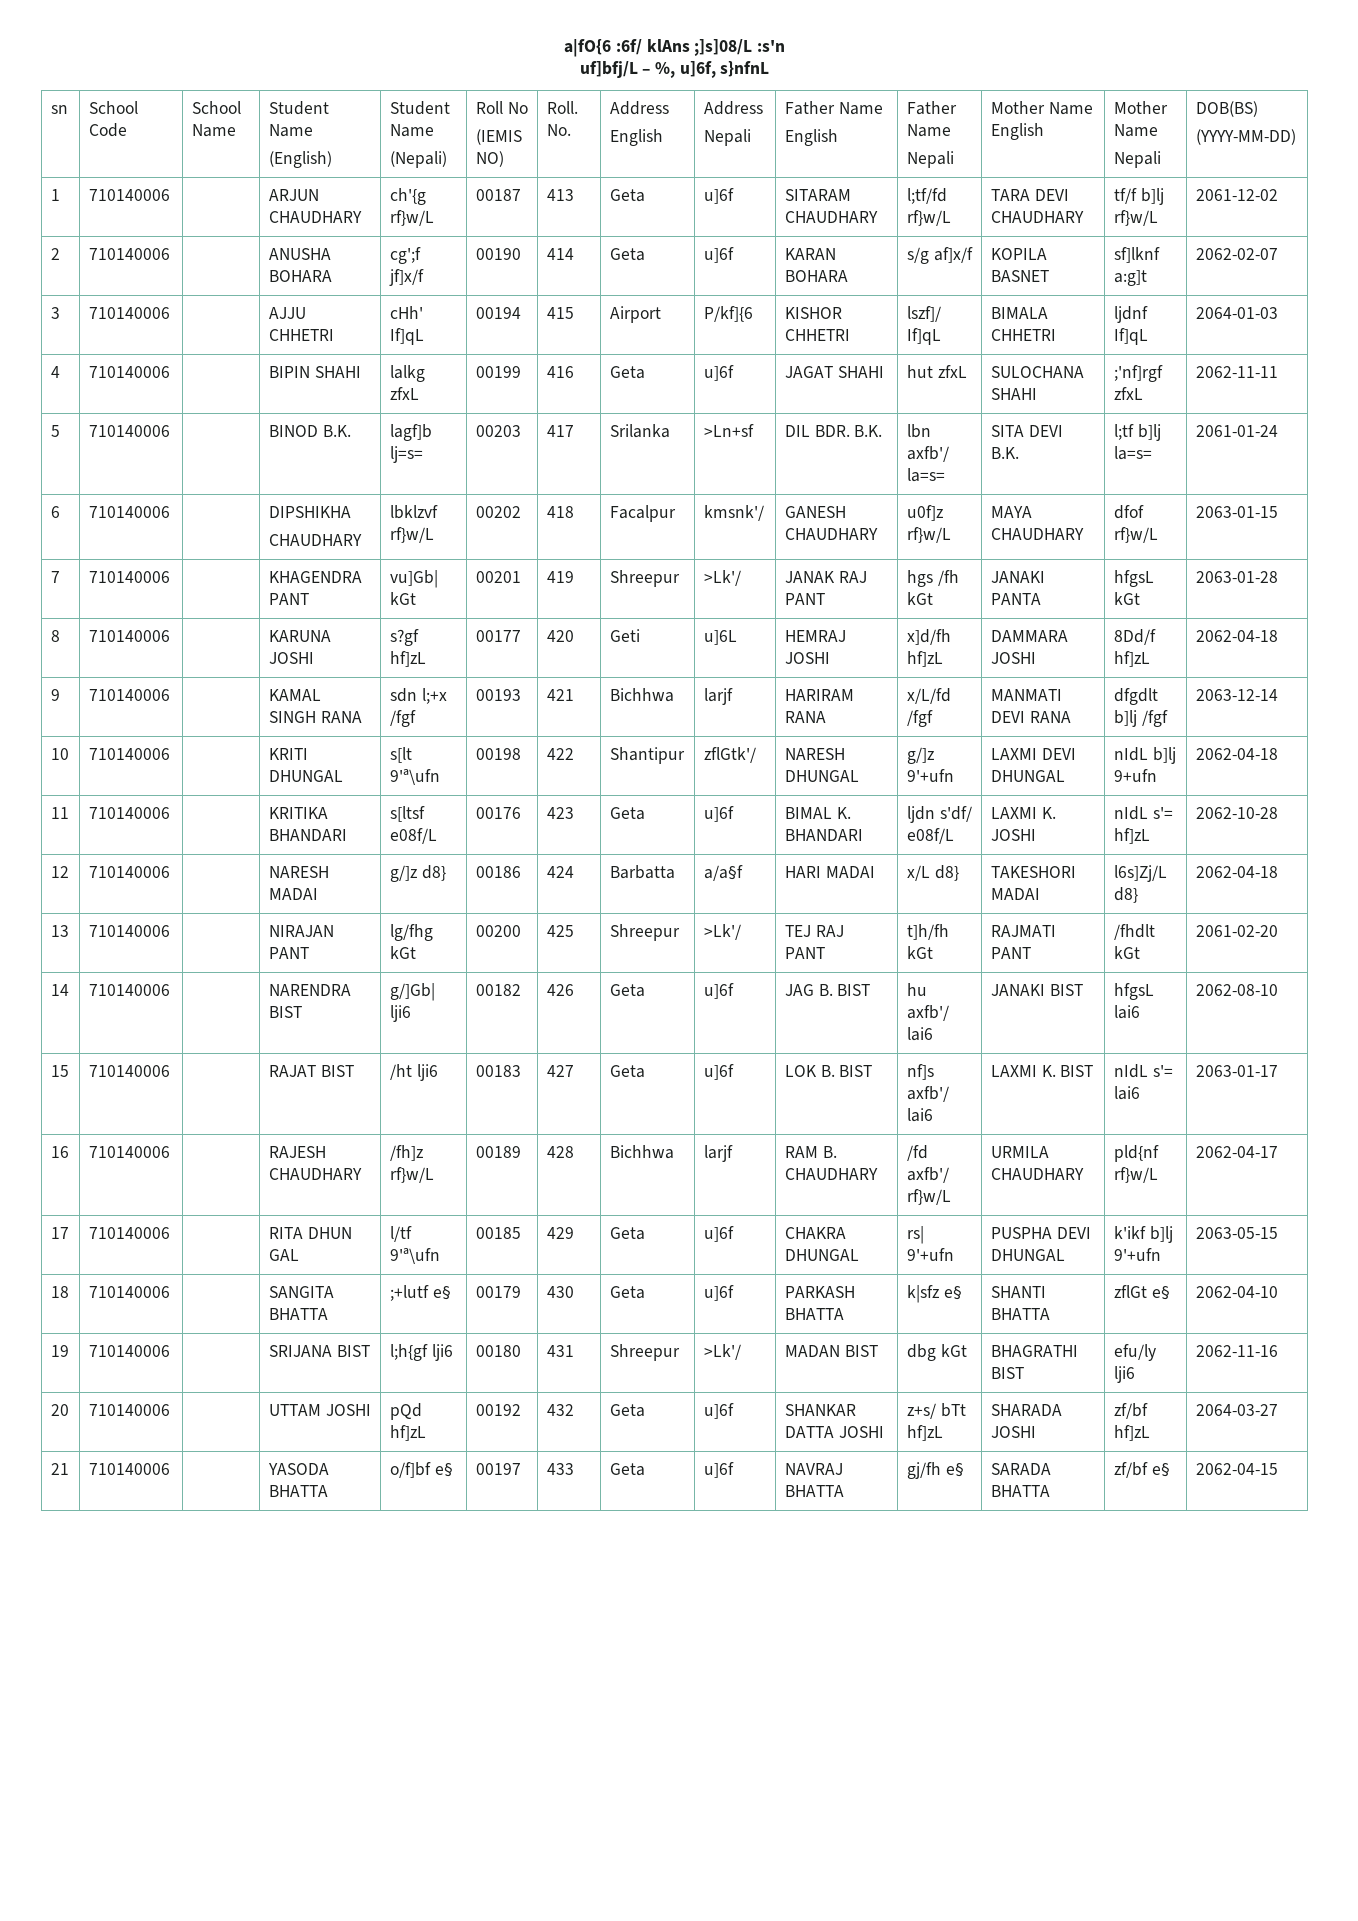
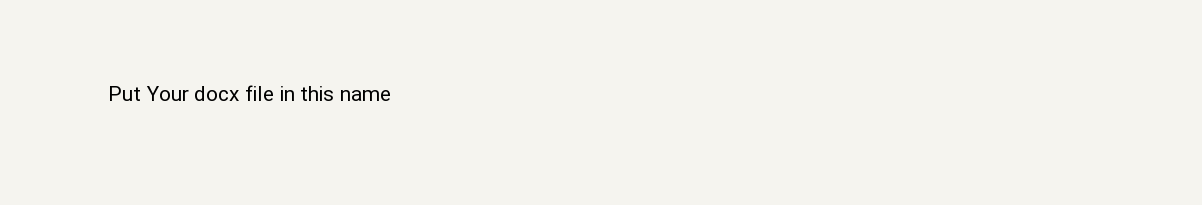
[564,39,785,57] [579,61,770,78] [50,105,68,114] [88,101,138,114] [88,123,127,137] [191,101,241,114] [191,124,236,137] [268,101,329,115] [268,124,313,137] [268,151,332,168] [389,101,450,115] [389,124,434,137] [389,151,447,168] [475,101,528,114] [475,129,522,145] [475,151,504,167] [546,101,578,114] [546,124,571,136] [609,101,669,115] [609,129,663,146] [703,101,763,115] [703,129,751,146] [784,101,883,115] [784,129,838,146] [906,101,957,115] [906,124,951,137] [906,151,954,168] [990,101,1093,115] [990,123,1044,140] [1113,101,1168,114] [1113,124,1158,137] [1113,151,1161,168] [1195,101,1258,117] [1195,129,1296,145] [50,189,60,201] [88,189,170,201] [268,189,319,201] [268,211,362,223] [389,188,426,205] [389,210,434,226] [475,189,521,201] [546,189,574,201] [609,189,645,202] [703,188,734,204] [784,189,851,201] [784,211,878,223] [906,188,947,204] [906,210,951,226] [990,189,1069,201] [990,211,1084,223] [1113,188,1164,205] [1113,210,1158,226] [1195,189,1278,201] [50,248,60,260] [88,248,170,260] [268,248,331,260] [268,270,332,282] [389,247,421,264] [388,269,424,286] [475,248,521,260] [546,248,574,260] [609,248,645,261] [703,247,734,263] [784,248,836,260] [784,270,848,282] [906,247,973,264] [990,248,1047,260] [990,270,1049,282] [1113,247,1160,263] [1113,270,1147,286] [1195,248,1278,260] [50,307,60,319] [88,307,170,319] [268,307,306,319] [268,329,334,341] [389,306,423,319] [389,328,424,345] [475,307,521,319] [546,307,574,319] [609,306,661,323] [703,306,753,322] [784,307,842,319] [784,329,850,341] [906,306,941,322] [906,328,941,345] [990,307,1048,319] [990,329,1056,341] [1113,306,1148,323] [1113,328,1148,345] [1195,307,1278,319] [50,366,60,378] [88,366,170,378] [268,366,361,378] [389,365,425,382] [389,387,419,400] [475,366,521,378] [546,366,574,378] [609,366,645,379] [703,365,734,381] [784,366,884,378] [906,365,967,378] [990,366,1084,378] [990,388,1037,400] [1113,365,1163,382] [1113,387,1143,400] [1195,366,1278,378] [50,425,60,437] [88,425,170,437] [268,425,351,437] [389,424,432,441] [389,446,423,463] [475,425,521,437] [546,425,574,437] [609,424,670,438] [703,424,754,437] [784,425,883,437] [906,424,931,438] [906,446,949,462] [906,468,945,482] [990,425,1063,437] [990,447,1019,459] [1113,424,1161,441] [1113,446,1152,460] [1195,425,1278,437] [50,506,60,518] [88,506,170,518] [268,506,351,518] [268,534,362,546] [389,505,438,519] [389,527,434,543] [475,506,521,518] [546,506,574,518] [609,505,676,522] [703,505,764,521] [784,506,846,518] [784,528,878,540] [906,505,943,521] [906,527,951,543] [990,506,1032,518] [990,528,1084,540] [1113,505,1144,519] [1113,527,1158,543] [1195,506,1278,518] [50,571,60,583] [88,571,170,583] [268,571,362,583] [268,593,309,605] [389,570,438,588] [389,592,416,605] [475,571,521,583] [546,571,574,583] [609,570,680,587] [703,570,741,586] [784,571,867,583] [784,593,825,605] [906,570,959,587] [906,592,933,605] [990,571,1045,583] [990,593,1041,605] [1113,570,1154,587] [1113,592,1140,605] [1195,571,1278,583] [50,630,60,642] [88,630,170,642] [268,630,331,642] [268,652,314,664] [389,629,419,646] [389,651,426,667] [475,630,521,642] [546,630,574,642] [609,629,640,642] [703,630,737,645] [784,630,846,642] [784,652,830,664] [906,629,951,645] [906,651,943,667] [990,630,1068,642] [990,652,1036,664] [1113,629,1156,645] [1113,651,1150,667] [1195,630,1278,642] [50,689,60,701] [88,689,170,701] [268,689,321,701] [268,711,362,723] [389,688,447,704] [389,710,416,727] [475,689,521,701] [546,689,574,701] [609,688,674,702] [703,688,733,705] [784,689,854,701] [784,711,826,723] [906,688,951,704] [906,710,933,727] [990,689,1062,701] [990,711,1071,723] [1113,688,1158,705] [1113,710,1168,727] [1195,689,1278,701] [50,748,69,760] [88,748,170,760] [268,748,308,760] [268,770,343,782] [389,747,412,763] [389,769,440,785] [475,748,521,760] [546,748,574,760] [609,747,685,764] [703,747,756,763] [784,748,845,760] [784,770,859,782] [906,747,934,764] [906,769,954,782] [990,748,1076,760] [990,770,1065,782] [1113,747,1176,764] [1113,769,1157,782] [1195,748,1278,760] [50,807,69,819] [88,807,170,819] [268,807,328,819] [268,829,347,841] [389,806,425,822] [389,828,437,844] [475,807,521,819] [546,807,574,819] [609,807,645,820] [703,806,734,822] [784,807,851,819] [784,829,863,841] [906,806,972,823] [906,828,954,844] [990,807,1056,819] [990,829,1036,841] [1113,806,1173,820] [1113,828,1150,844] [1195,807,1278,819] [50,866,69,878] [88,866,170,878] [268,866,329,878] [268,888,318,900] [389,865,446,882] [475,866,521,878] [546,866,574,878] [609,865,675,879] [703,865,743,881] [784,866,875,878] [906,865,959,881] [990,866,1076,878] [990,888,1040,900] [1113,865,1167,882] [1113,887,1138,903] [1195,866,1278,878] [50,925,69,937] [88,925,170,937] [268,925,334,937] [268,947,309,959] [389,924,433,941] [389,946,416,959] [475,925,521,937] [546,925,574,937] [609,924,680,941] [703,924,741,940] [784,925,844,937] [784,947,825,959] [906,924,949,940] [906,946,933,959] [990,925,1056,937] [990,947,1031,959] [1113,924,1155,940] [1113,946,1140,959] [1195,925,1278,937] [50,984,69,996] [88,984,170,996] [268,984,351,996] [268,1006,302,1018] [389,983,435,1001] [389,1005,411,1022] [475,984,521,996] [546,984,574,996] [609,984,645,997] [703,983,734,999] [784,984,871,996] [906,983,927,996] [906,1005,949,1021] [906,1027,933,1041] [990,984,1083,996] [1113,983,1154,1000] [1113,1005,1140,1019] [1195,984,1278,996] [50,1065,69,1077] [88,1065,170,1077] [268,1065,354,1077] [389,1064,438,1081] [475,1065,521,1077] [546,1065,574,1077] [609,1065,645,1078] [703,1064,734,1080] [784,1065,873,1077] [906,1064,934,1080] [906,1086,949,1102] [906,1108,933,1122] [990,1065,1094,1077] [1113,1064,1173,1078] [1113,1086,1140,1100] [1195,1065,1278,1077] [50,1146,69,1158] [88,1146,170,1158] [268,1146,326,1158] [268,1168,362,1180] [389,1145,423,1161] [389,1167,434,1183] [475,1146,521,1158] [546,1146,574,1158] [609,1145,674,1159] [703,1145,733,1162] [784,1146,837,1158] [784,1168,878,1180] [906,1145,928,1161] [906,1167,949,1183] [906,1189,951,1205] [990,1146,1049,1158] [990,1168,1084,1180] [1113,1145,1159,1162] [1113,1167,1158,1183] [1195,1146,1278,1158] [50,1227,69,1239] [88,1227,170,1239] [268,1227,352,1239] [268,1249,299,1261] [389,1226,412,1242] [389,1248,440,1264] [475,1227,521,1239] [546,1227,574,1239] [609,1227,645,1240] [703,1226,734,1242] [784,1227,846,1239] [784,1249,859,1261] [906,1226,924,1244] [906,1248,954,1261] [990,1227,1091,1239] [990,1249,1065,1261] [1113,1226,1173,1243] [1113,1248,1161,1261] [1195,1227,1278,1239] [50,1286,69,1298] [88,1286,170,1298] [268,1286,334,1298] [268,1308,328,1320] [389,1285,451,1301] [475,1286,521,1298] [546,1286,574,1298] [609,1286,645,1299] [703,1285,734,1301] [784,1286,855,1298] [784,1308,844,1320] [906,1285,962,1303] [990,1286,1046,1298] [990,1308,1050,1320] [1113,1285,1170,1300] [1195,1286,1278,1298] [50,1345,69,1357] [88,1345,170,1357] [268,1345,370,1357] [389,1344,453,1361] [475,1345,521,1357] [546,1345,574,1357] [609,1344,680,1361] [703,1344,741,1360] [784,1345,878,1357] [906,1344,967,1361] [990,1345,1078,1357] [990,1367,1024,1379] [1113,1344,1156,1361] [1113,1366,1135,1383] [1195,1345,1278,1357] [50,1404,69,1416] [88,1404,170,1416] [268,1404,371,1416] [389,1403,422,1420] [389,1425,426,1441] [475,1404,521,1416] [546,1404,574,1416] [609,1404,645,1417] [703,1403,734,1419] [784,1404,856,1416] [784,1426,884,1438] [906,1403,966,1419] [906,1425,943,1441] [990,1404,1062,1416] [990,1426,1036,1438] [1113,1403,1148,1419] [1113,1425,1150,1441] [1195,1404,1278,1416] [50,1463,69,1475] [88,1463,170,1475] [267,1463,329,1475] [268,1485,328,1497] [389,1462,453,1478] [475,1463,521,1475] [546,1463,574,1475] [609,1463,645,1476] [703,1462,734,1478] [784,1463,843,1475] [784,1485,844,1497] [906,1462,964,1479] [990,1463,1051,1475] [990,1485,1050,1497] [1113,1462,1170,1478] [1195,1463,1278,1475] a|fO{6 :6f/ klAns ;]s]08/L :s'n // uf]bfj/L – %, u]6f, s}nfnL // sn | School Code | School Name | Student Name // (English) | Student Name // (Nepali) | Roll No // (IEMIS NO) | Roll. No. | Address // English | Address // Nepali | Father Name // English | Father Name // Nepali | Mother Name English | Mother Name // Nepali | DOB(BS) // (YYYY-MM-DD) // 1 | 710140006 | | ARJUN CHAUDHARY | ch'{g rf}w/L | 00187 | 413 | Geta | u]6f | SITARAM CHAUDHARY | l;tf/fd rf}w/L | TARA DEVI CHAUDHARY | tf/f b]lj rf}w/L | 2061-12-02 // 2 | 710140006 | | ANUSHA BOHARA | cg';f jf]x/f | 00190 | 414 | Geta | u]6f | KARAN BOHARA | s/g af]x/f | KOPILA BASNET | sf]lknf a:g]t | 2062-02-07 // 3 | 710140006 | | AJJU CHHETRI | cHh' If]qL | 00194 | 415 | Airport | P/kf]{6 | KISHOR CHHETRI | lszf]/ If]qL | BIMALA CHHETRI | ljdnf If]qL | 2064-01-03 // 4 | 710140006 | | BIPIN SHAHI | lalkg zfxL | 00199 | 416 | Geta | u]6f | JAGAT SHAHI | hut zfxL | SULOCHANA SHAHI | ;'nf]rgf zfxL | 2062-11-11 // 5 | 710140006 | | BINOD B.K. | lagf]b lj=s= | 00203 | 417 | Srilanka | >Ln+sf | DIL BDR. B.K. | lbn axfb'/ la=s= | SITA DEVI B.K. | l;tf b]lj la=s= | 2061-01-24 // 6 | 710140006 | | DIPSHIKHA // CHAUDHARY | lbklzvf rf}w/L | 00202 | 418 | Facalpur | kmsnk'/ | GANESH CHAUDHARY | u0f]z rf}w/L | MAYA CHAUDHARY | dfof rf}w/L | 2063-01-15 // 7 | 710140006 | | KHAGENDRA PANT | vu]Gb| kGt | 00201 | 419 | Shreepur | >Lk'/ | JANAK RAJ PANT | hgs /fh kGt | JANAKI PANTA | hfgsL kGt | 2063-01-28 // 8 | 710140006 | | KARUNA JOSHI | s?gf hf]zL | 00177 | 420 | Geti | u]6L | HEMRAJ JOSHI | x]d/fh hf]zL | DAMMARA JOSHI | 8Dd/f hf]zL | 2062-04-18 // 9 | 710140006 | | KAMAL SINGH RANA | sdn l;+x /fgf | 00193 | 421 | Bichhwa | larjf | HARIRAM RANA | x/L/fd /fgf | MANMATI DEVI RANA | dfgdlt b]lj /fgf | 2063-12-14 // 10 | 710140006 | | KRITI DHUNGAL | s[lt 9'ª\ufn | 00198 | 422 | Shantipur | zflGtk'/ | NARESH DHUNGAL | g/]z 9'+ufn | LAXMI DEVI DHUNGAL | nIdL b]lj 9+ufn | 2062-04-18 // 11 | 710140006 | | KRITIKA BHANDARI | s[ltsf e08f/L | 00176 | 423 | Geta | u]6f | BIMAL K. BHANDARI | ljdn s'df/ e08f/L | LAXMI K. JOSHI | nIdL s'= hf]zL | 2062-10-28 // 12 | 710140006 | | NARESH MADAI | g/]z d8} | 00186 | 424 | Barbatta | a/a§f | HARI MADAI | x/L d8} | TAKESHORI MADAI | l6s]Zj/L d8} | 2062-04-18 // 13 | 710140006 | | NIRAJAN PANT | lg/fhg kGt | 00200 | 425 | Shreepur | >Lk'/ | TEJ RAJ PANT | t]h/fh kGt | RAJMATI PANT | /fhdlt kGt | 2061-02-20 // 14 | 710140006 | | NARENDRA BIST | g/]Gb| lji6 | 00182 | 426 | Geta | u]6f | JAG B. BIST | hu axfb'/ lai6 | JANAKI BIST | hfgsL lai6 | 2062-08-10 // 15 | 710140006 | | RAJAT BIST | /ht lji6 | 00183 | 427 | Geta | u]6f | LOK B. BIST | nf]s axfb'/ lai6 | LAXMI K. BIST | nIdL s'= lai6 | 2063-01-17 // 16 | 710140006 | | RAJESH CHAUDHARY | /fh]z rf}w/L | 00189 | 428 | Bichhwa | larjf | RAM B. CHAUDHARY | /fd axfb'/ rf}w/L | URMILA CHAUDHARY | pld{nf rf}w/L | 2062-04-17 // 17 | 710140006 | | RITA DHUN GAL | l/tf 9'ª\ufn | 00185 | 429 | Geta | u]6f | CHAKRA DHUNGAL | rs| 9'+ufn | PUSPHA DEVI DHUNGAL | k'ikf b]lj 9'+ufn | 2063-05-15 // 18 | 710140006 | | SANGITA BHATTA | ;+lutf e§ | 00179 | 430 | Geta | u]6f | PARKASH BHATTA | k|sfz e§ | SHANTI BHATTA | zflGt e§ | 2062-04-10 // 19 | 710140006 | | SRIJANA BIST | l;h{gf lji6 | 00180 | 431 | Shreepur | >Lk'/ | MADAN BIST | dbg kGt | BHAGRATHI BIST | efu/ly lji6 | 2062-11-16 // 20 | 710140006 | | UTTAM JOSHI | pQd hf]zL | 00192 | 432 | Geta | u]6f | SHANKAR DATTA JOSHI | z+s/ bTt hf]zL | SHARADA JOSHI | zf/bf hf]zL | 2064-03-27 // 21 | 710140006 | | YASODA BHATTA | o/f]bf e§ | 00197 | 433 | Geta | u]6f | NAVRAJ BHATTA | gj/fh e§ | SARADA BHATTA | zf/bf e§ | 2062-04-15 -> [108,85,392,101] Put Your docx file in this name

